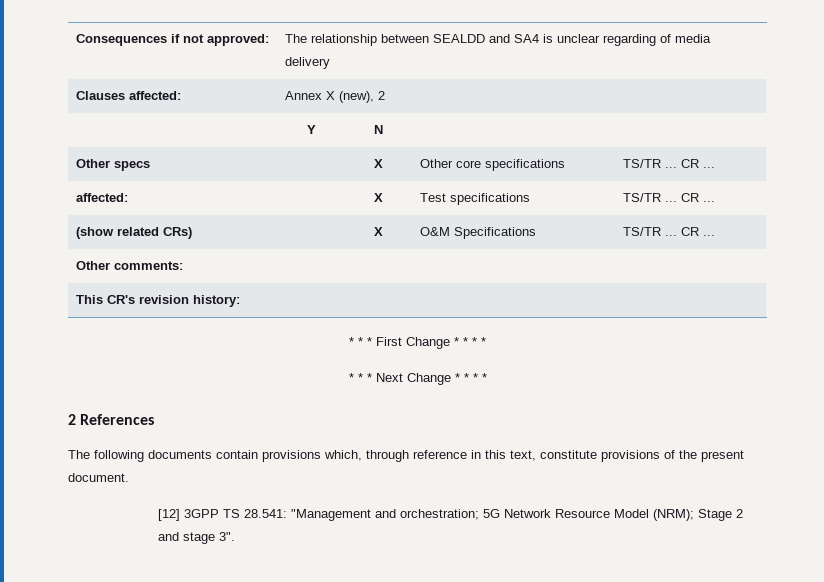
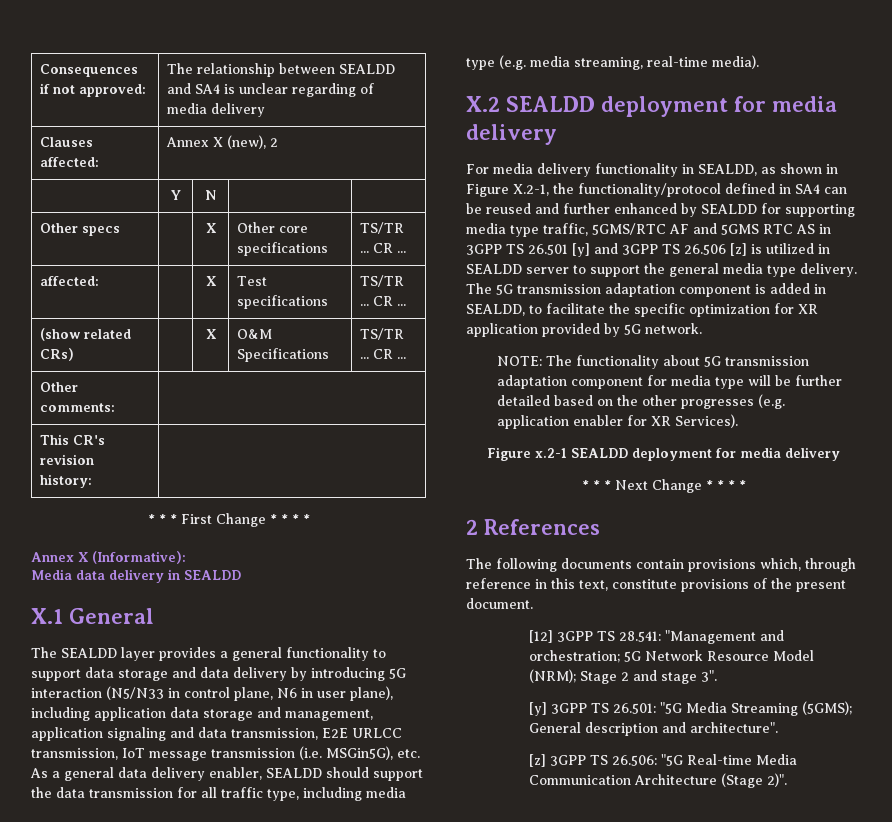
(486, 341) none -> [31,551,186,564] [31,569,241,583] [31,608,154,624] [31,647,386,661] [31,667,406,681] [31,686,393,701] [31,707,373,721] [31,727,402,741] [31,746,420,761] [30,767,423,781] [31,787,406,801] [466,55,759,70] [466,96,837,117] [466,124,557,145] [466,163,838,177] [466,183,847,197] [466,203,855,217] [466,223,831,237] [466,243,830,257] [466,263,857,277] [466,283,826,297] [466,303,818,317] [466,323,702,337] [497,355,810,369] [497,375,843,389] [497,394,786,409] [497,414,739,429] [487,447,840,461] // Annex X (Informative): // Media data delivery in SEALDD // X.1 General // The SEALDD layer provides a general functionality to support data storage and data delivery by introducing 5G interaction (N5/N33 in control plane, N6 in user plane), including application data storage and management, application signaling and data transmission, E2E URLCC transmission, IoT message transmission (i.e. MSGin5G), etc. As a general data delivery enabler, SEALDD should support the data transmission for all traffic type, including media type (e.g. media streaming, real-time media). // X.2 SEALDD deployment for media delivery // For media delivery functionality in SEALDD, as shown in Figure X.2-1, the functionality/protocol defined in SA4 can be reused and further enhanced by SEALDD for supporting media type traffic, 5GMS/RTC AF and 5GMS RTC AS in 3GPP TS 26.501 [y] and 3GPP TS 26.506 [z] is utilized in SEALDD server to support the general media type delivery. The 5G transmission adaptation component is added in SEALDD, to facilitate the specific optimization for XR application provided by 5G network. // NOTE: The functionality about 5G transmission adaptation component for media type will be further detailed based on the other progresses (e.g. application enabler for XR Services). // Figure x.2-1 SEALDD deployment for media delivery
(235, 536) none -> [528,701,852,716] [528,722,778,736] [528,754,797,767] [528,773,787,788] // [y] 3GPP TS 26.501: "5G Media Streaming (5GMS); General description and architecture". // [z] 3GPP TS 26.506: "5G Real-time Media Communication Architecture (Stage 2)".

